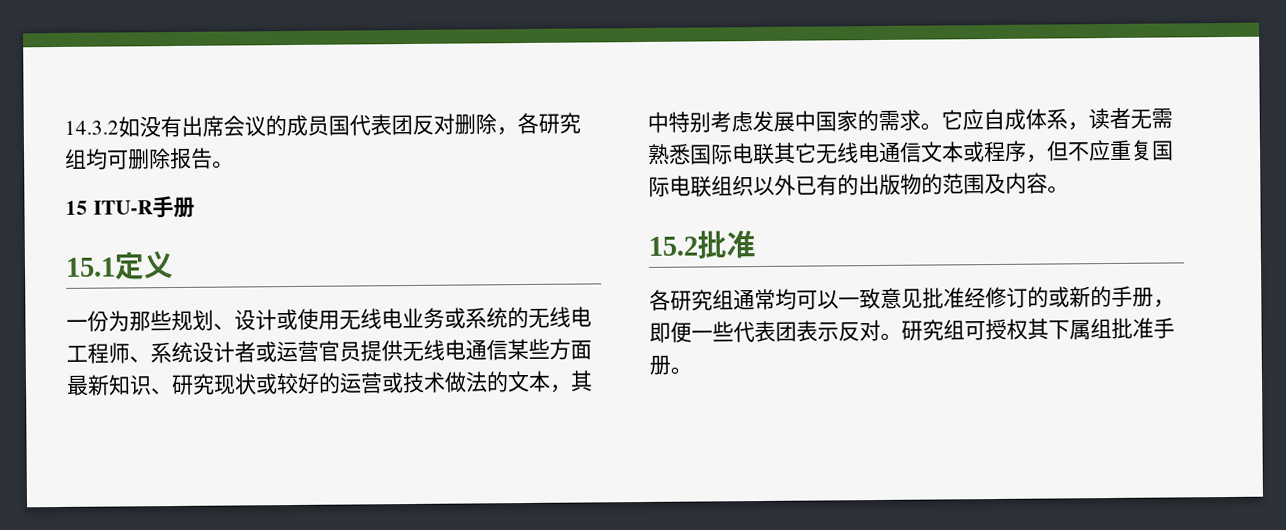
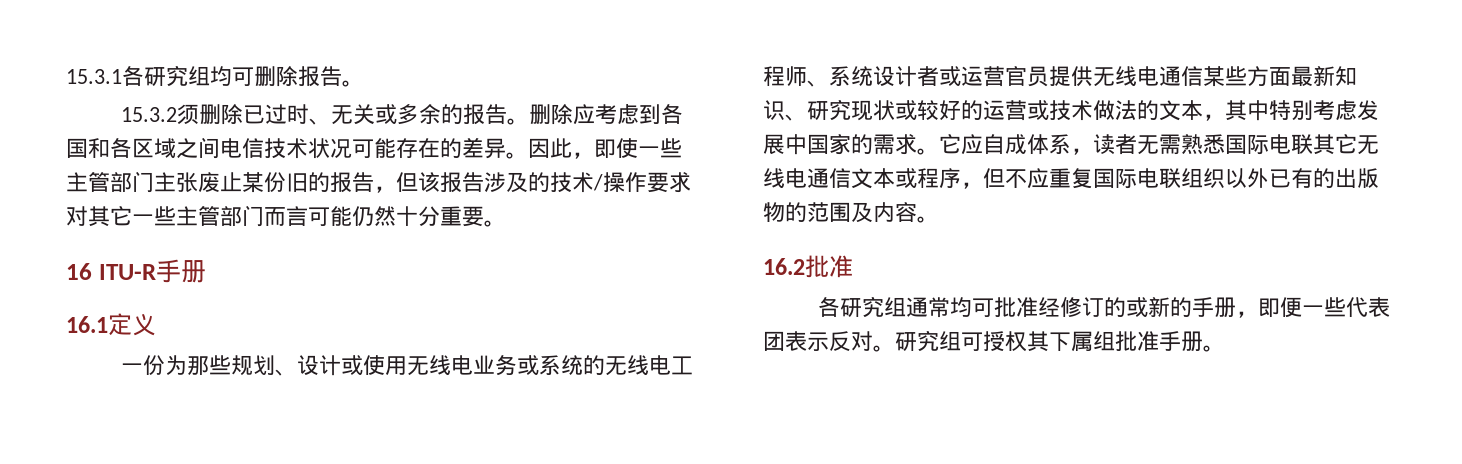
[64,113,518,138] 14.3.2如没有出席会议的成员国代表团反对删除， -> [66,69,122,84] 15.3.1
[65,200,88,215] 15 -> [121,104,684,125] [66,137,682,159] [66,171,691,193] [66,205,506,227] [66,263,92,280] 15.3.2须删除已过时、无关或多余的报告。删除应考虑到各国和各区域之间电信技术状况可能存在的差异。因此，即使一些主管部门主张废止某份旧的报告，但该报告涉及的技术/操作要求对其它一些主管部门而言可能仍然十分重要。 // 16
[65,257,116,277] 15.1 -> [66,316,108,333] 16.1
[648,236,698,256] 15.2 -> [763,258,805,275] 16.2
[817,287,923,310] 以一致意见 -> (995, 307) none

